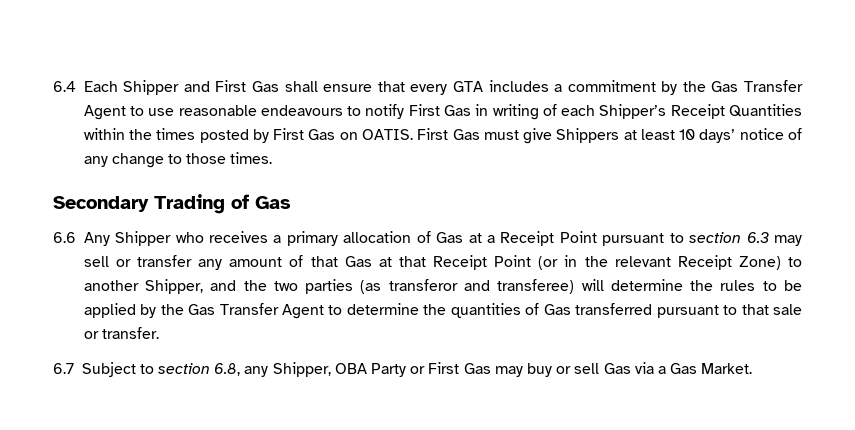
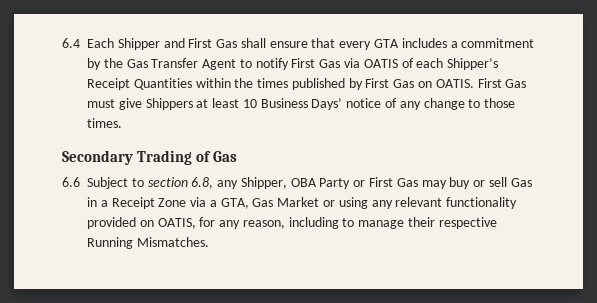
[148,105,362,116] use reasonable endeavours to -> (252, 63) none
[475,104,539,120] in writing -> [344,58,398,68] via OATIS
[199,129,249,143] posted -> [291,78,345,90] published
[699,129,736,143] days’ -> [260,98,343,110] Business Days’
[83,231,802,246] [83,255,802,270] [83,279,802,294] [83,303,802,319] [83,327,159,339] [53,363,74,374] Any Shipper who receives a primary allocation of Gas at a Receipt Point pursuant to section 6.3 may sell or transfer any amount of that Gas at that Receipt Point (or in the relevant Receipt Zone) to another Shipper, and the two parties (as transferor and transferee) will determine the rules to be applied by the Gas Transfer Agent to determine the quantities of Gas transferred pursuant to that sale or transfer. // 6.7 -> (80, 182) none
[634,362,753,374] via a Gas Market. -> [87,197,518,209] [87,217,497,229] [87,237,209,249] in a Receipt Zone via a GTA, Gas Market or using any relevant functionality provided on OATIS, for any reason, including to manage their respective Running Mismatches.

